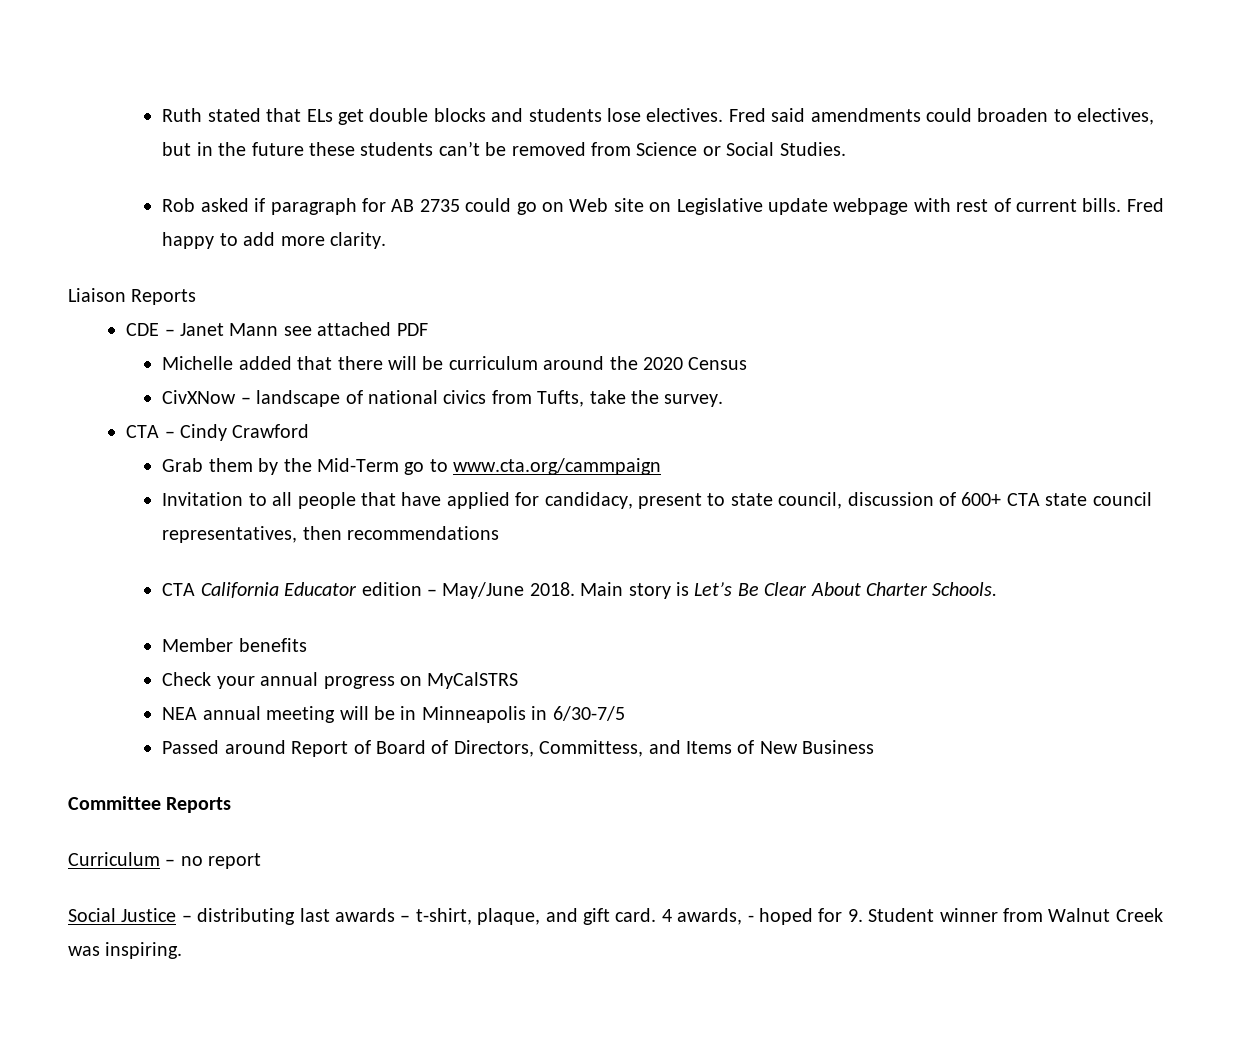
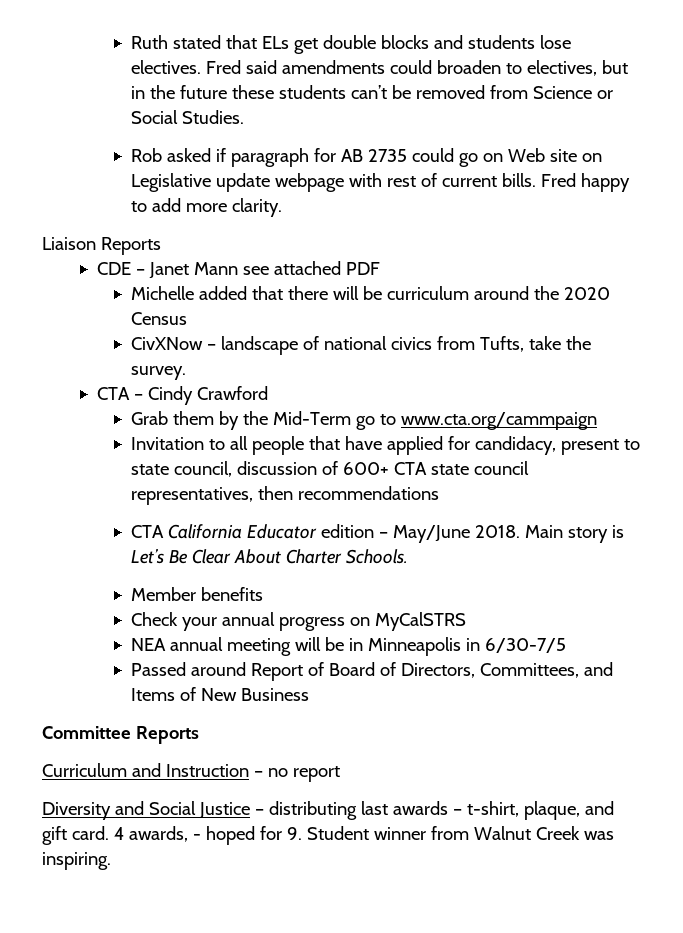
[539,740,644,757] Committess, -> [480,663,580,678] Committees,
(160, 859) none -> [131,763,249,777] and Instruction
(262, 861) none -> [42,801,144,820] Diversity and

